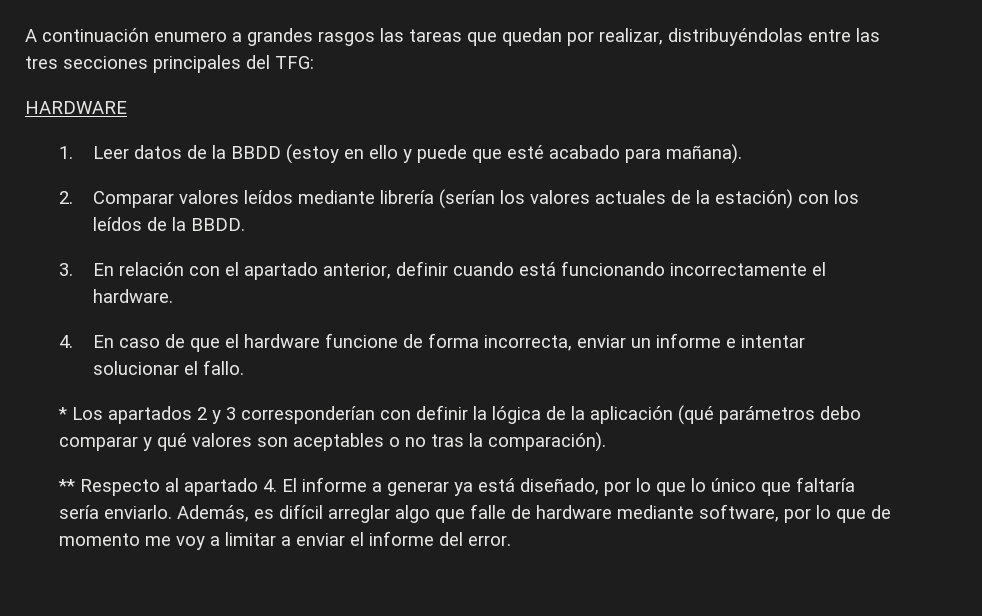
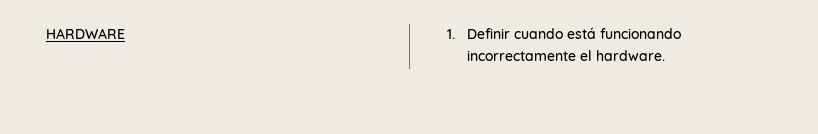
[25,28,880,46] [25,55,314,73] [25,101,127,114] [59,144,743,164] [59,189,860,209] [93,217,246,231] [59,261,449,280] A continuación enumero a grandes rasgos las tareas que quedan por realizar, distribuyéndolas entre las tres secciones principales del TFG: // HARDWARE // 1. Leer datos de la BBDD (estoy en ello y puede que esté acabado para mañana). // 2. Comparar valores leídos mediante librería (serían los valores actuales de la estación) con los leídos de la BBDD. // 3. En relación con el apartado anterior, definir -> [46,28,125,39] [447,28,510,39] HARDWARE // 1. Definir
[59,333,806,352] [93,360,245,375] [58,405,862,425] [59,432,607,452] [58,477,856,496] [59,504,892,523] [59,531,512,550] // 4. En caso de que el hardware funcione de forma incorrecta, enviar un informe e intentar solucionar el fallo. // * Los apartados 2 y 3 corresponderían con definir la lógica de la aplicación (qué parámetros debo comparar y qué valores son aceptables o no tras la comparación). // ** Respecto al apartado 4. El informe a generar ya está diseñado, por lo que lo único que faltaría sería enviarlo. Además, es difícil arreglar algo que falle de hardware mediante software, por lo que de momento me voy a limitar a enviar el informe del error. -> (665, 55) none

